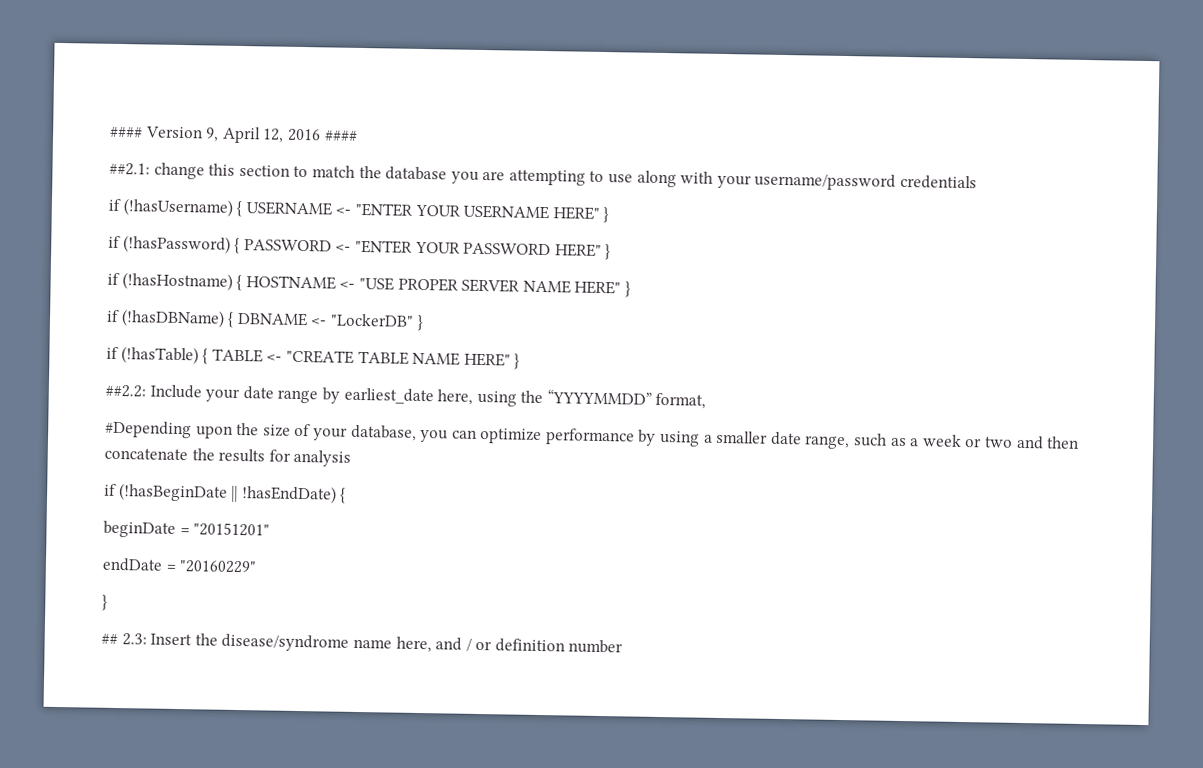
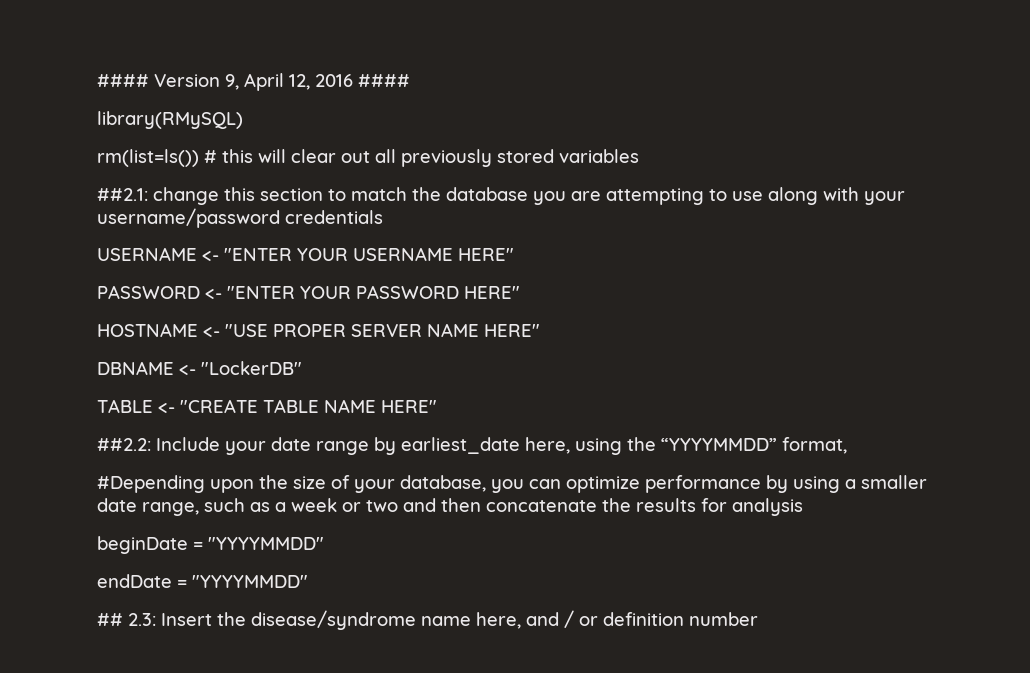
(358, 135) none -> [97,111,243,129] [97,149,639,167] // library(RMySQL) // rm(list=ls()) # this will clear out all previously stored variables
[108,198,243,218] if (!hasUsername) { -> (383, 217) none
[603,207,610,224] [108,235,241,254] } // if (!hasPassword) { -> (514, 254) //
[605,244,612,261] [107,272,243,292] } // if (!hasHostname) { -> (520, 292) //
[624,281,631,298] [106,309,235,328] } // if (!hasDBName) { -> (540, 330) //
[416,314,424,332] [106,346,209,365] } // if (!hasTable) { -> (302, 368) //
[514,353,521,370] } -> (437, 406) none
[104,483,347,504] // if (!hasBeginDate || !hasEndDate) { -> (803, 507) none
[193,522,271,537] "20151201" -> [208,537,324,550] "YYYYMMDD"
[179,560,258,574] [102,594,108,611] "20160229" // } -> [192,575,308,588] "YYYYMMDD"

